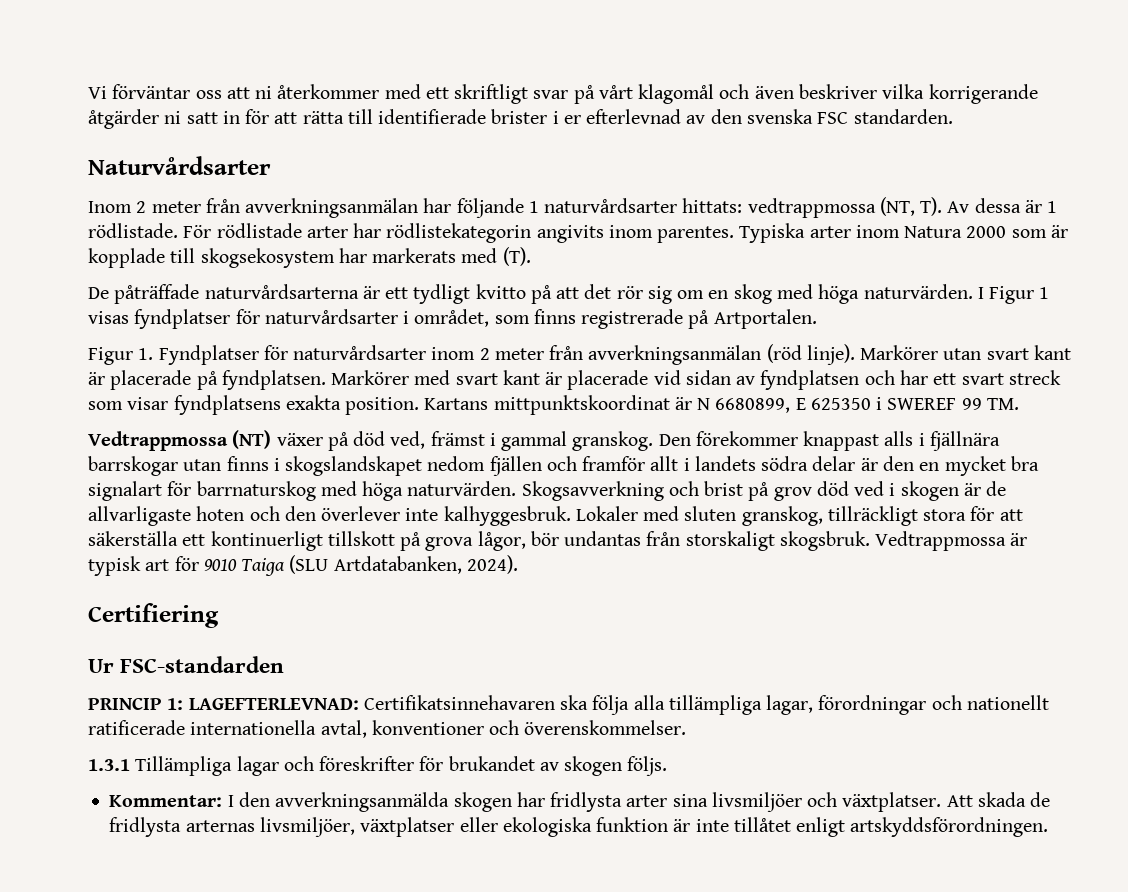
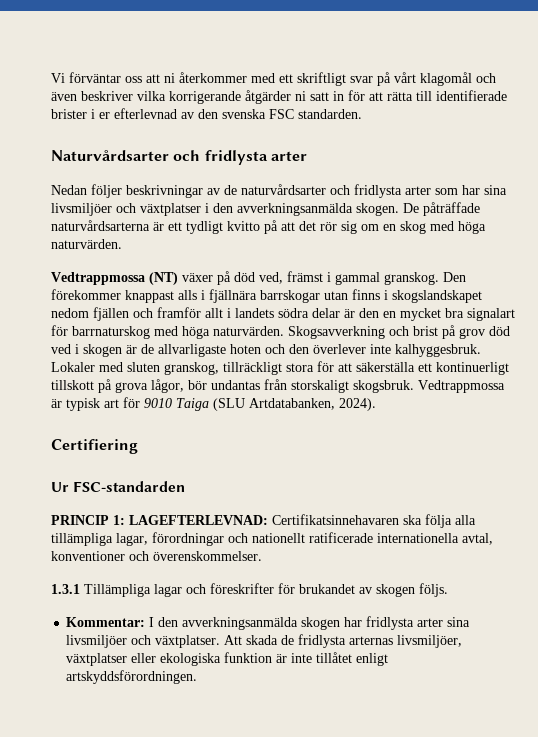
[88,197,1058,218] [88,223,1068,243] [88,247,531,268] // Inom 2 meter från avverkningsanmälan har följande 1 naturvårdsarter hittats: vedtrappmossa (NT, T). Av dessa är 1 rödlistade. För rödlistade arter har rödlistekategorin angivits inom parentes. Typiska arter inom Natura 2000 som är kopplade till skogsekosystem har markerats med (T). // -> [173,150,307,165] [51,184,507,198] [51,203,399,216] och fridlysta arter // Nedan följer beskrivningar av de naturvårdsarter och fridlysta arter som har sina livsmiljöer och växtplatser i den avverkningsanmälda skogen.
[977,286,1050,304] [88,309,817,329] [88,344,1071,365] [88,370,1061,390] [88,395,1019,415] I Figur 1 visas fyndplatser för naturvårdsarter i området, som finns registrerade på Artportalen. // Figur 1. Fyndplatser för naturvårdsarter inom 2 meter från avverkningsanmälan (röd linje). Markörer utan svart kant är placerade på fyndplatsen. Markörer med svart kant är placerade vid sidan av fyndplatsen och har ett svart streck som visar fyndplatsens exakta position. Kartans mittpunktskoordinat är N 6680899, E 625350 i SWEREF 99 TM. -> (122, 244) none

